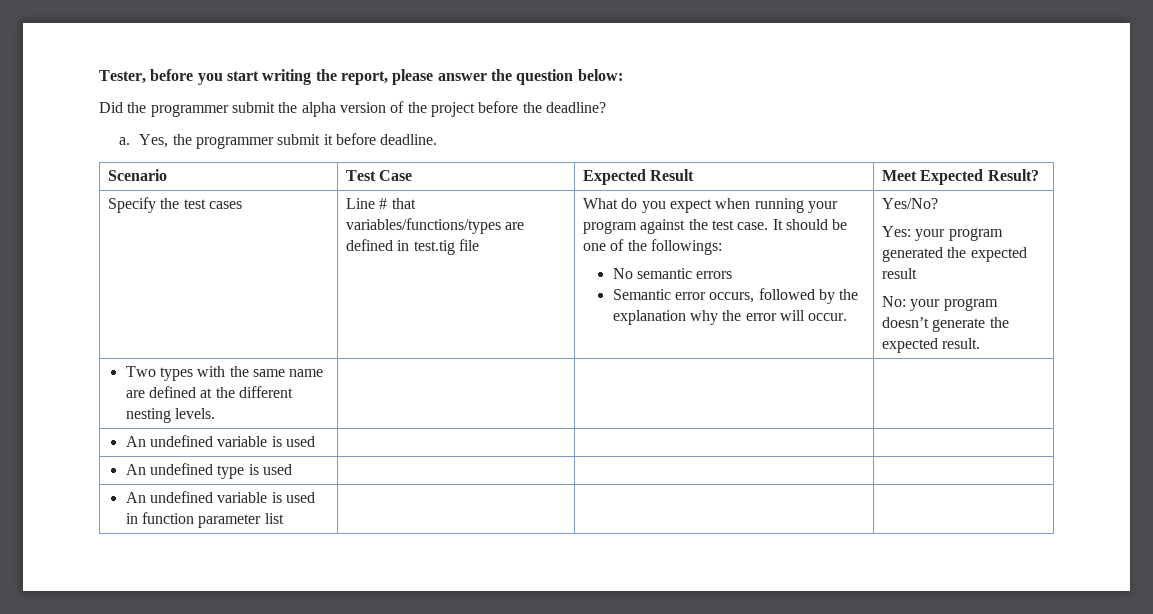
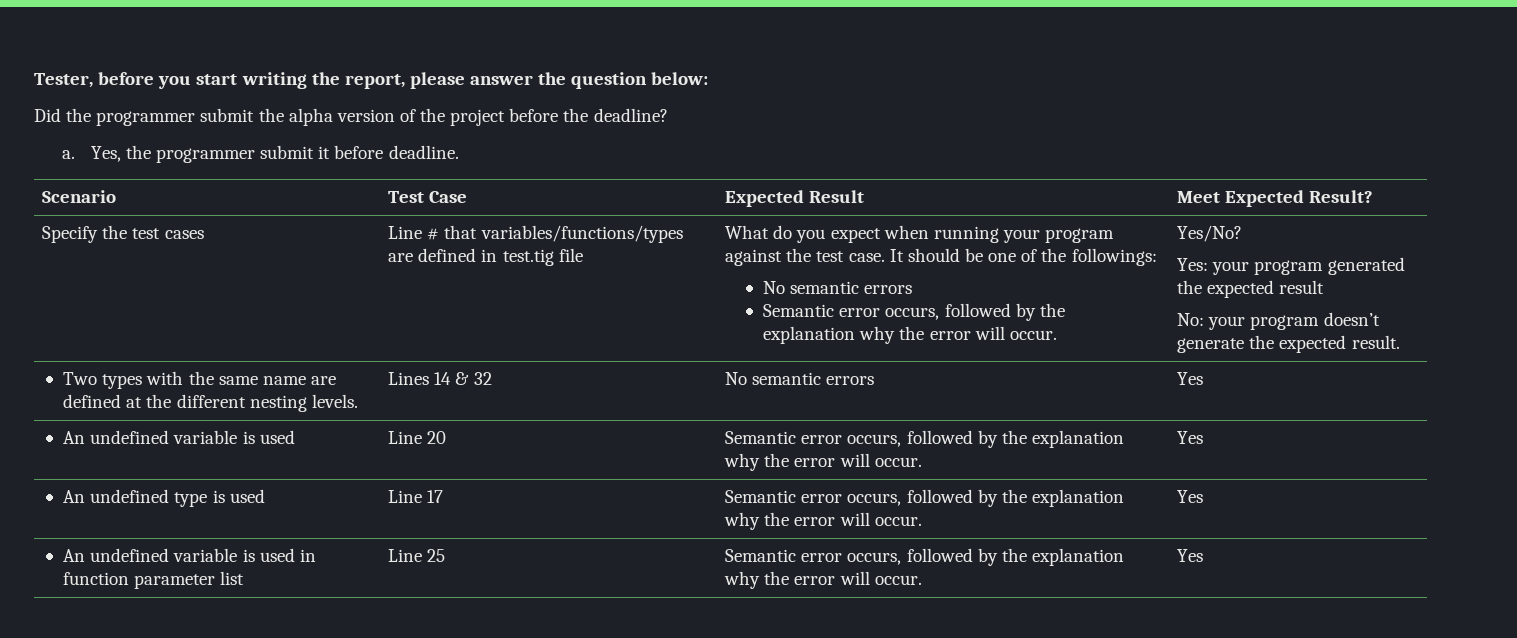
(216, 413) | | -> [388,372,492,385] [725,372,875,385] [1177,372,1204,385] Lines 14 & 32 | No semantic errors | Yes
(315, 441) | | -> [388,431,447,444] [725,430,1125,448] [724,453,922,471] [1177,431,1204,444] Line 20 | Semantic error occurs, followed by the explanation why the error will occur. | Yes
(292, 469) | | -> [388,490,444,503] [725,489,1125,507] [724,512,922,530] [1177,490,1204,503] Line 17 | Semantic error occurs, followed by the explanation why the error will occur. | Yes
(284, 518) | | -> [388,549,446,562] [725,548,1125,566] [724,571,922,589] [1177,549,1204,562] Line 25 | Semantic error occurs, followed by the explanation why the error will occur. | Yes

